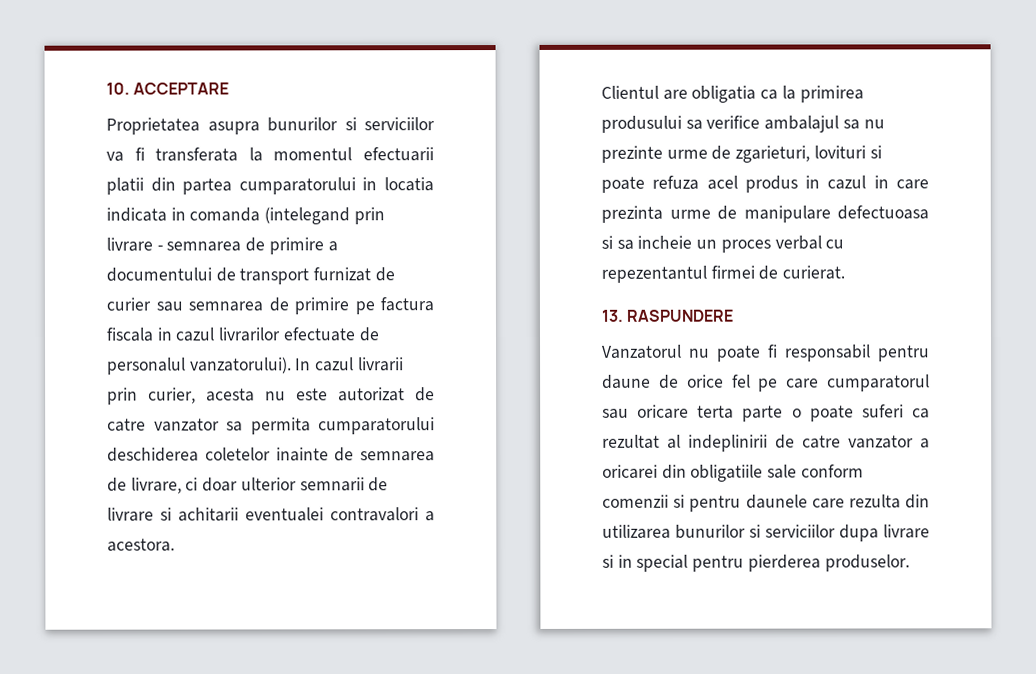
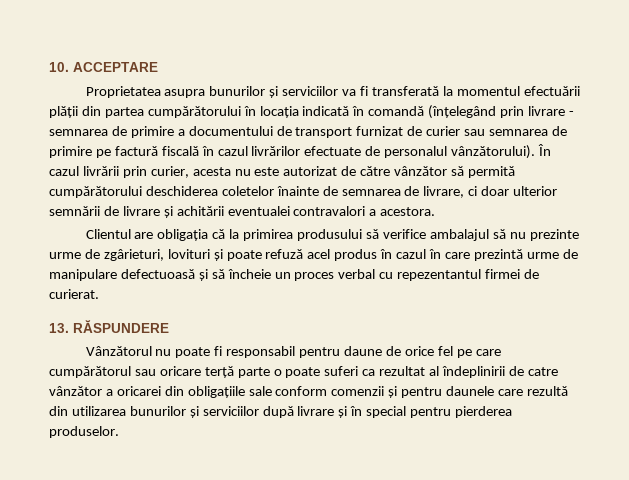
[344,117,357,131] si -> [269,86,279,98] și
[155,147,239,162] transferata -> [371,86,439,96] transferată
[363,147,434,162] [106,177,434,195] [106,207,351,225] efectuarii platii din partea cumparatorului in locatia indicata in comanda (intelegand -> [523,86,580,96] [49,105,497,119] efectuării plății din partea cumpărătorului în locația indicată în comandă (înțelegând
[380,297,434,312] [106,327,380,342] [107,357,404,375] factura fiscala in cazul livrarilor efectuate de personalul vanzatorului). In cazul livrarii -> [114,144,552,159] [49,166,119,176] factură fiscală în cazul livrărilor efectuate de personalul vânzătorului). În cazul livrării
[107,417,435,435] catre vanzator sa permita cumparatorului -> [360,166,515,178] [49,186,142,198] către vânzător să permită cumpărătorului
[275,447,329,462] inainte -> [276,186,319,196] înainte
[299,477,365,492] semnarii -> [49,206,100,216] semnării
[160,507,239,522] si achitarii -> [163,206,224,218] și achitării
[691,85,779,103] obligatia ca -> [157,229,226,241] obligația că
[685,119,703,130] sa -> [365,229,379,239] să
[842,119,860,130] sa -> [492,229,506,239] să
[735,145,882,163] [601,175,929,193] [601,205,929,223] [601,235,693,250] zgarieturi, lovituri si poate refuza acel produs in cazul in care prezinta urme de manipulare defectuoasa si sa incheie -> [103,249,578,261] [49,269,271,281] zgârieturi, lovituri și poate refuză acel produs în cazul în care prezintă urme de manipulare defectuoasă și să încheie
[626,309,734,322] [602,344,682,359] RASPUNDERE // Vanzatorul -> [73,320,169,333] [85,346,152,356] RĂSPUNDERE // Vânzătorul
[827,374,930,392] cumparatorul -> [49,366,131,378] cumpărătorul
[697,405,735,419] terta -> [204,366,234,378] terță
[688,434,914,452] indeplinirii de catre vanzator -> [442,366,558,378] [49,386,102,396] îndeplinirii de catre vânzător
[690,464,764,482] obligatiile -> [187,386,245,398] obligațiile
[673,494,686,508] si -> [388,386,398,398] și
[848,494,901,509] rezulta -> [526,386,568,396] rezultă
[749,524,930,542] [602,554,633,568] si serviciilor dupa livrare si in -> [189,406,363,418] și serviciilor după livrare și în

